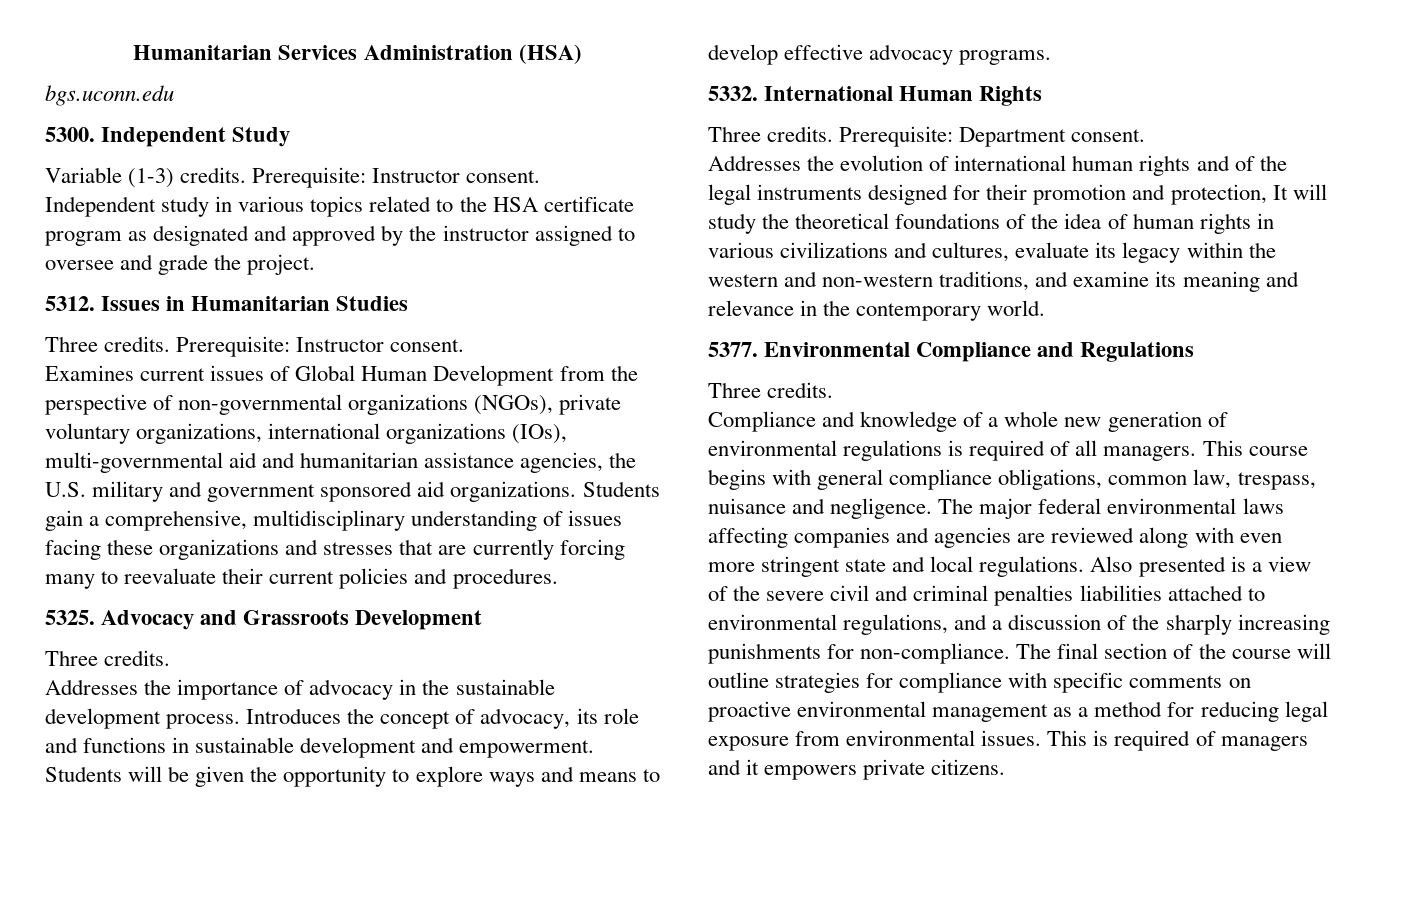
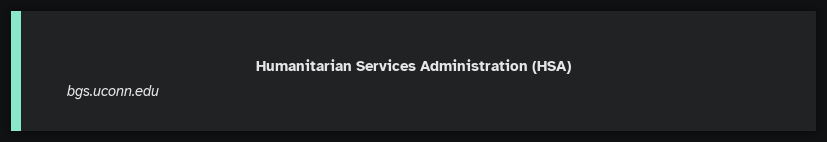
[45,127,291,147] [45,167,541,188] [45,196,634,217] [45,225,635,246] [45,254,316,275] [45,296,409,311] [45,336,465,357] [45,365,638,386] [45,394,622,415] [45,423,568,444] [45,452,637,473] [45,481,660,502] [45,510,623,531] [45,539,625,560] [45,568,558,589] [45,610,483,630] [45,650,171,666] [45,679,555,700] [45,708,639,729] [45,737,595,758] [45,766,660,787] [708,44,1052,65] [708,86,1043,106] [708,126,1146,147] [708,155,1287,176] [708,184,1327,205] [708,213,1274,234] [708,242,1276,263] [708,271,1299,292] [708,300,1046,321] [708,342,1195,362] [708,382,834,398] [708,411,1228,432] [708,440,1308,461] [708,469,1316,490] [708,498,1284,519] [708,527,1282,548] [708,556,1311,577] [708,585,1265,606] [708,614,1330,635] [708,643,1331,664] [708,672,1251,693] [708,701,1328,722] [708,730,1308,751] [708,759,1006,780] // 5300. Independent Study // Variable (1-3) credits. Prerequisite: Instructor consent. // Independent study in various topics related to the HSA certificate program as designated and approved by the instructor assigned to oversee and grade the project. // 5312. Issues in Humanitarian Studies // Three credits. Prerequisite: Instructor consent. // Examines current issues of Global Human Development from the perspective of non-governmental organizations (NGOs), private voluntary organizations, international organizations (IOs), multi-governmental aid and humanitarian assistance agencies, the U.S. military and government sponsored aid organizations. Students gain a comprehensive, multidisciplinary understanding of issues facing these organizations and stresses that are currently forcing many to reevaluate their current policies and procedures. // 5325. Advocacy and Grassroots Development // Three credits. // Addresses the importance of advocacy in the sustainable development process. Introduces the concept of advocacy, its role and functions in sustainable development and empowerment. Students will be given the opportunity to explore ways and means to develop effective advocacy programs. // 5332. International Human Rights // Three credits. Prerequisite: Department consent. // Addresses the evolution of international human rights and of the legal instruments designed for their promotion and protection, It will study the theoretical foundations of the idea of human rights in various civilizations and cultures, evaluate its legacy within the western and non-western traditions, and examine its meaning and relevance in the contemporary world. // 5377. Environmental Compliance and Regulations // Three credits. // Compliance and knowledge of a whole new generation of environmental regulations is required of all managers. This course begins with general compliance obligations, common law, trespass, nuisance and negligence. The major federal environmental laws affecting companies and agencies are reviewed along with even more stringent state and local regulations. Also presented is a view of the severe civil and criminal penalties liabilities attached to environmental regulations, and a discussion of the sharply increasing punishments for non-compliance. The final section of the course will outline strategies for compliance with specific comments on proactive environmental management as a method for reducing legal exposure from environmental issues. This is required of managers and it empowers private citizens. -> (159, 92) none

